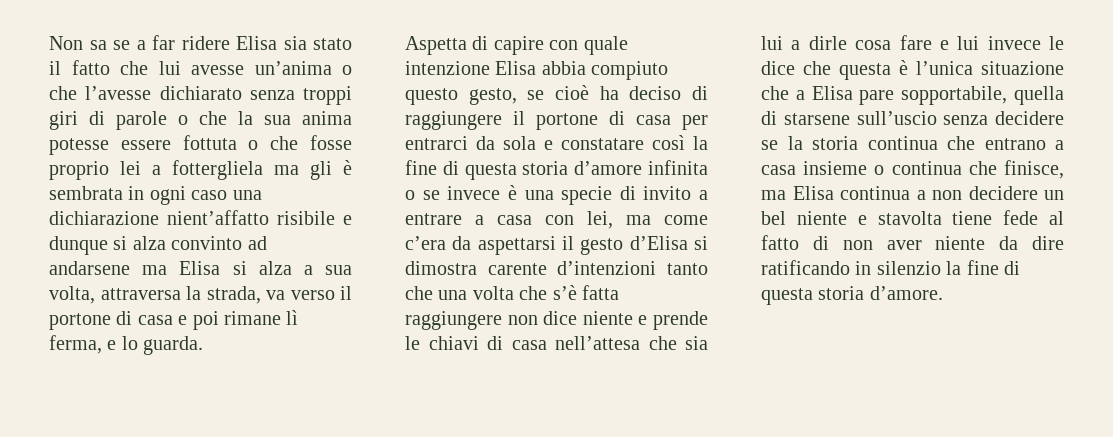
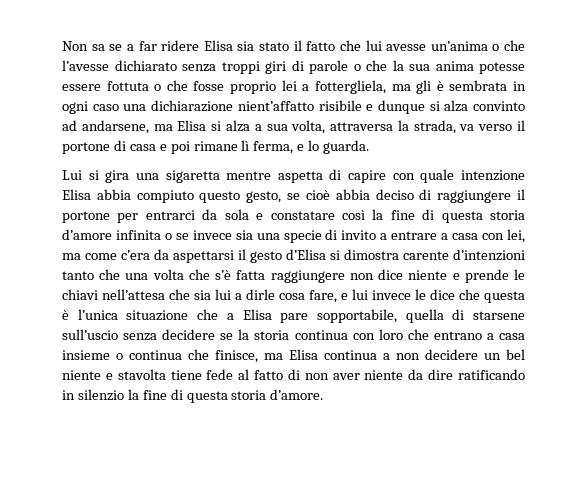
[172,160,263,180] fottergliela -> [314,80,386,94] fottergliela,
[49,261,130,275] andarsene -> [81,120,149,134] andarsene,
[405,36,467,55] Aspetta -> [62,170,323,183] Lui si gira una sigaretta mentre aspetta
[599,86,619,100] ha -> [335,189,370,200] abbia
[609,111,671,125] di casa -> (110, 217) none
[507,185,517,200] è -> [235,230,253,240] sia
[487,336,547,350] di casa -> (98, 294) none
[899,35,932,50] fare -> [309,290,337,303] fare,
(938, 143) none -> [352,329,403,340] con loro

